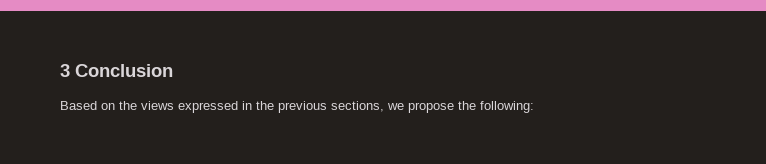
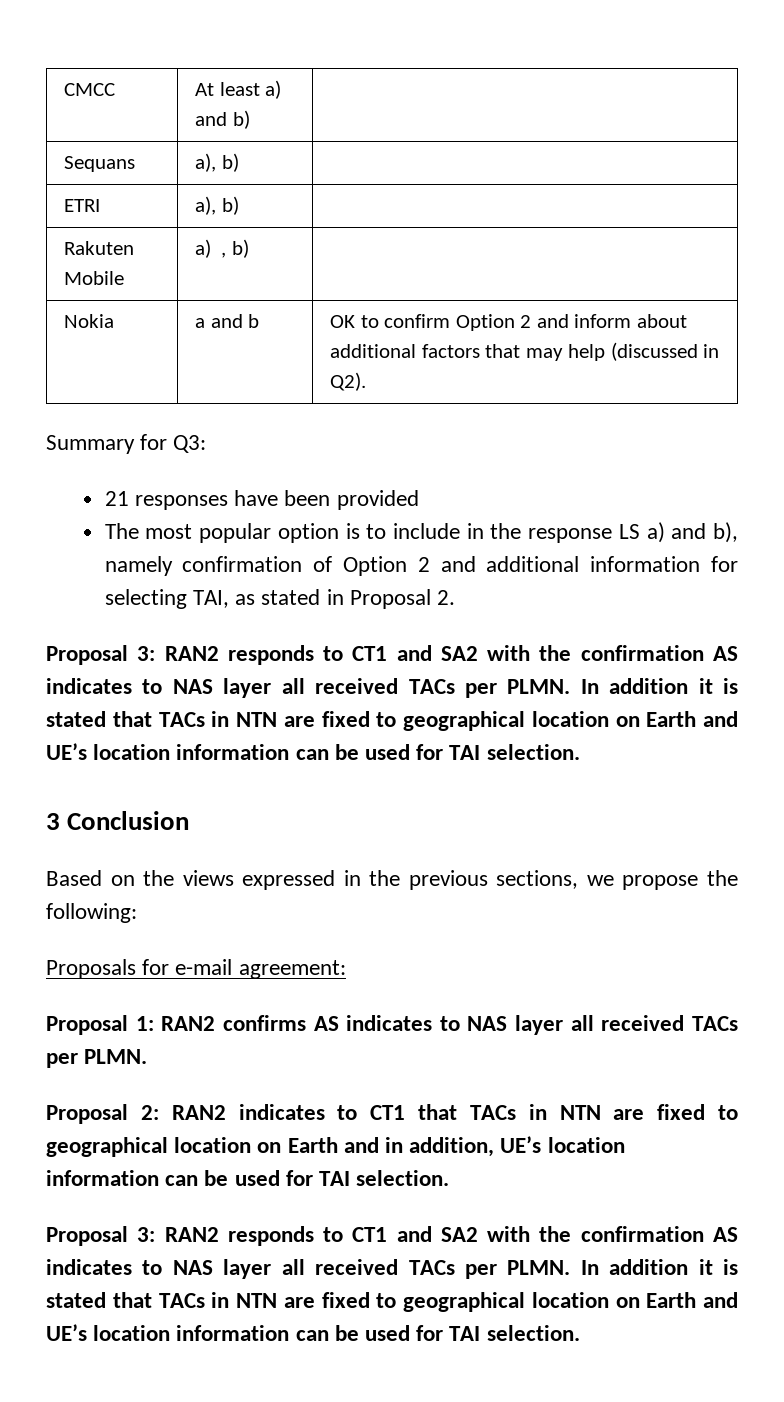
(60, 70) none -> [64,83,116,96] [195,80,282,99] [195,110,250,129] [64,156,136,172] [195,153,239,172] [64,199,101,212] [195,196,239,215] [64,241,135,255] [64,271,125,285] [195,239,249,258] [64,314,115,328] [195,314,260,328] [330,314,687,331] [330,342,720,361] [330,372,367,391] [46,434,207,454] [104,490,419,510] [104,522,739,543] [104,556,738,576] [104,589,455,609] [46,645,738,665] [46,678,738,698] [46,711,738,731] [46,743,580,760] CMCC | At least a) and b) | // Sequans | a), b) | // ETRI | a), b) | // Rakuten Mobile | a) , b) | // Nokia | a and b | OK to confirm Option 2 and inform about additional factors that may help (discussed in Q2). // Summary for Q3: // 21 responses have been provided // The most popular option is to include in the response LS a) and b), namely confirmation of Option 2 and additional information for selecting TAI, as stated in Proposal 2. // Proposal 3: RAN2 responds to CT1 and SA2 with the confirmation AS indicates to NAS layer all received TACs per PLMN. In addition it is stated that TACs in NTN are fixed to geographical location on Earth and UE’s location information can be used for TAI selection. //
(534, 107) none -> [46,959,346,979] [46,1015,738,1035] [46,1049,148,1068] [46,1104,738,1124] [46,1136,625,1157] [46,1170,450,1186] [46,1226,738,1246] [46,1259,738,1279] [46,1292,738,1312] [46,1324,580,1341] // Proposals for e-mail agreement: // Proposal 1: RAN2 confirms AS indicates to NAS layer all received TACs per PLMN. // Proposal 2: RAN2 indicates to CT1 that TACs in NTN are fixed to geographical location on Earth and in addition, UE’s location information can be used for TAI selection. // Proposal 3: RAN2 responds to CT1 and SA2 with the confirmation AS indicates to NAS layer all received TACs per PLMN. In addition it is stated that TACs in NTN are fixed to geographical location on Earth and UE’s location information can be used for TAI selection.

